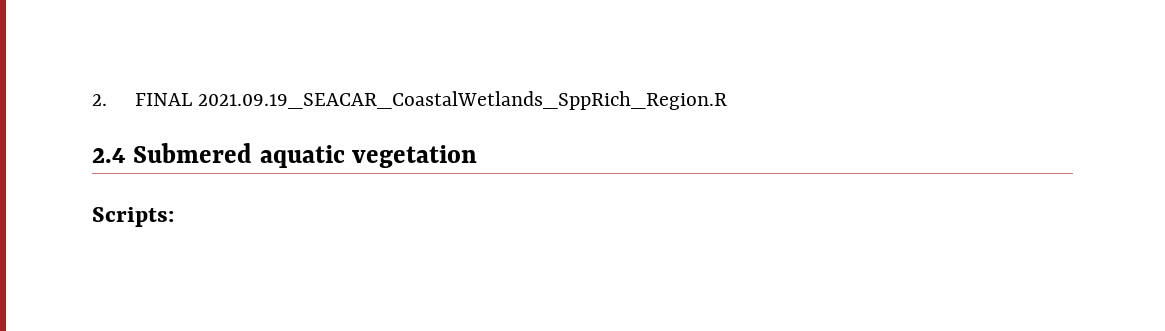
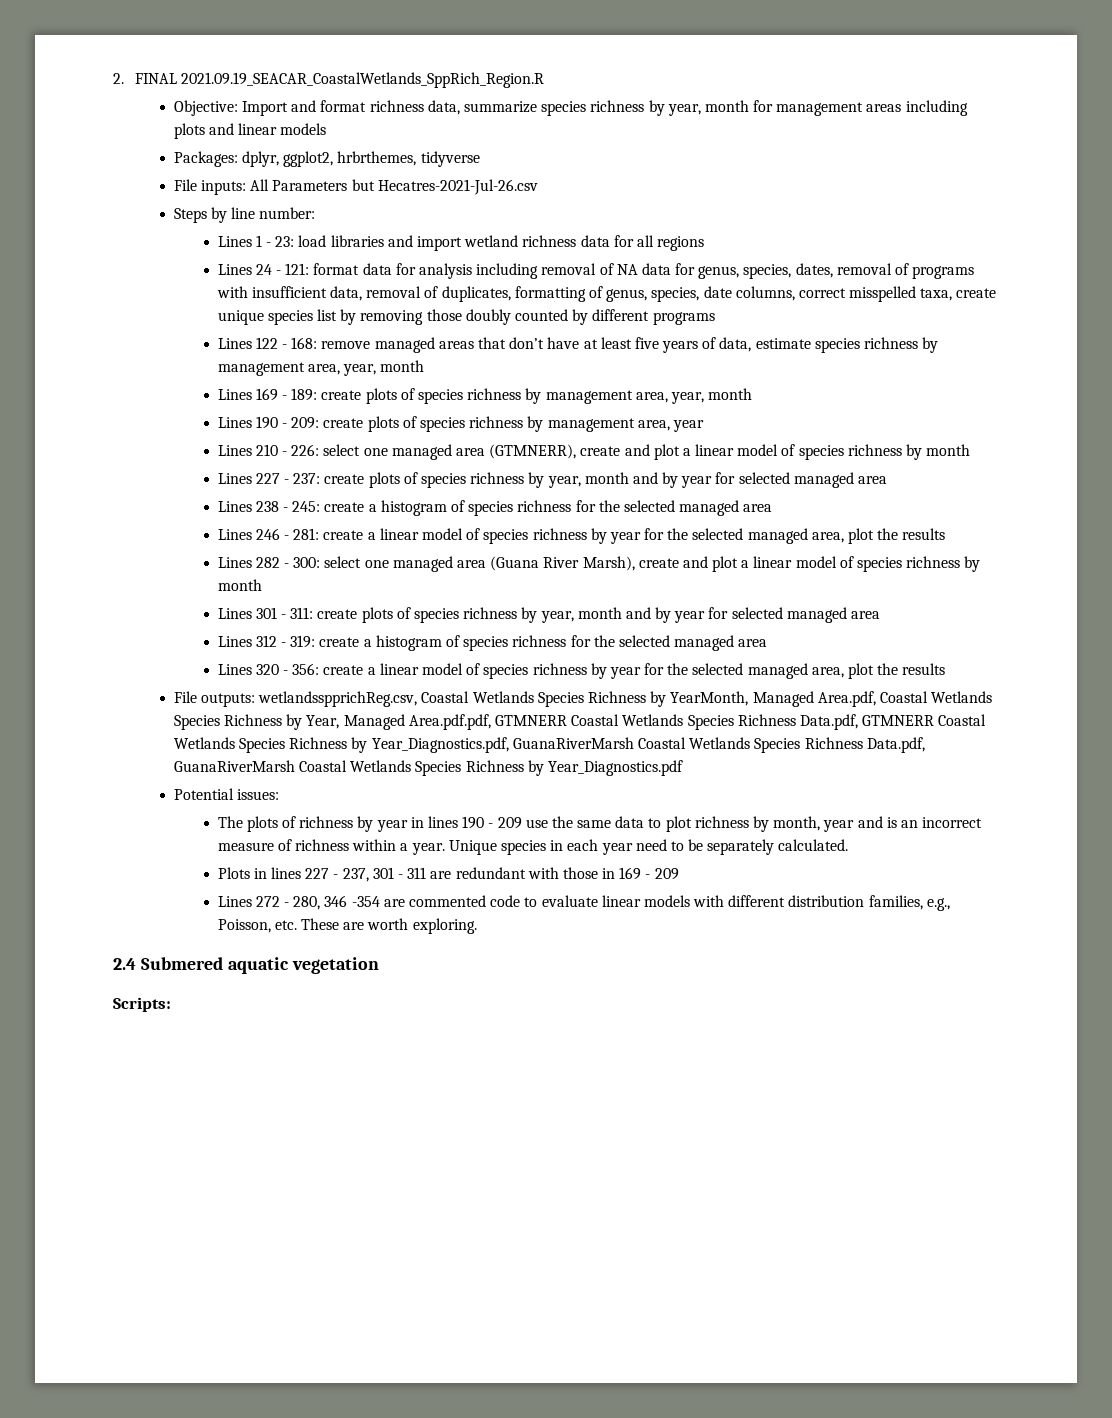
(727, 100) none -> [173,100,968,116] [173,123,327,139] [173,151,480,167] [173,179,538,195] [173,207,316,223] [217,235,705,251] [217,263,975,279] [216,286,997,302] [217,309,715,325] [217,337,939,353] [217,360,425,376] [217,388,753,404] [217,416,704,432] [217,444,971,460] [217,472,888,488] [217,500,773,516] [217,528,946,544] [217,556,981,572] [217,579,262,591] [217,607,881,623] [217,635,768,651] [217,663,946,679] [173,691,993,707] [173,714,987,730] [173,737,925,753] [173,760,683,776] [173,788,280,800] [217,816,983,832] [217,839,849,855] [217,867,679,882] [217,895,950,911] [217,918,477,934] // Objective: Import and format richness data, summarize species richness by year, month for management areas including plots and linear models // Packages: dplyr, ggplot2, hrbrthemes, tidyverse // File inputs: All Parameters but Hecatres-2021-Jul-26.csv // Steps by line number: // Lines 1 - 23: load libraries and import wetland richness data for all regions // Lines 24 - 121: format data for analysis including removal of NA data for genus, species, dates, removal of programs with insufficient data, removal of duplicates, formatting of genus, species, date columns, correct misspelled taxa, create unique species list by removing those doubly counted by different programs // Lines 122 - 168: remove managed areas that don’t have at least five years of data, estimate species richness by management area, year, month // Lines 169 - 189: create plots of species richness by management area, year, month // Lines 190 - 209: create plots of species richness by management area, year // Lines 210 - 226: select one managed area (GTMNERR), create and plot a linear model of species richness by month // Lines 227 - 237: create plots of species richness by year, month and by year for selected managed area // Lines 238 - 245: create a histogram of species richness for the selected managed area // Lines 246 - 281: create a linear model of species richness by year for the selected managed area, plot the results // Lines 282 - 300: select one managed area (Guana River Marsh), create and plot a linear model of species richness by month // Lines 301 - 311: create plots of species richness by year, month and by year for selected managed area // Lines 312 - 319: create a histogram of species richness for the selected managed area // Lines 320 - 356: create a linear model of species richness by year for the selected managed area, plot the results // File outputs: wetlandsspprichReg.csv, Coastal Wetlands Species Richness by YearMonth, Managed Area.pdf, Coastal Wetlands Species Richness by Year, Managed Area.pdf.pdf, GTMNERR Coastal Wetlands Species Richness Data.pdf, GTMNERR Coastal Wetlands Species Richness by Year_Diagnostics.pdf, GuanaRiverMarsh Coastal Wetlands Species Richness Data.pdf, GuanaRiverMarsh Coastal Wetlands Species Richness by Year_Diagnostics.pdf // Potential issues: // The plots of richness by year in lines 190 - 209 use the same data to plot richness by month, year and is an incorrect measure of richness within a year. Unique species in each year need to be separately calculated. // Plots in lines 227 - 237, 301 - 311 are redundant with those in 169 - 209 // Lines 272 - 280, 346 -354 are commented code to evaluate linear models with different distribution families, e.g., Poisson, etc. These are worth exploring.

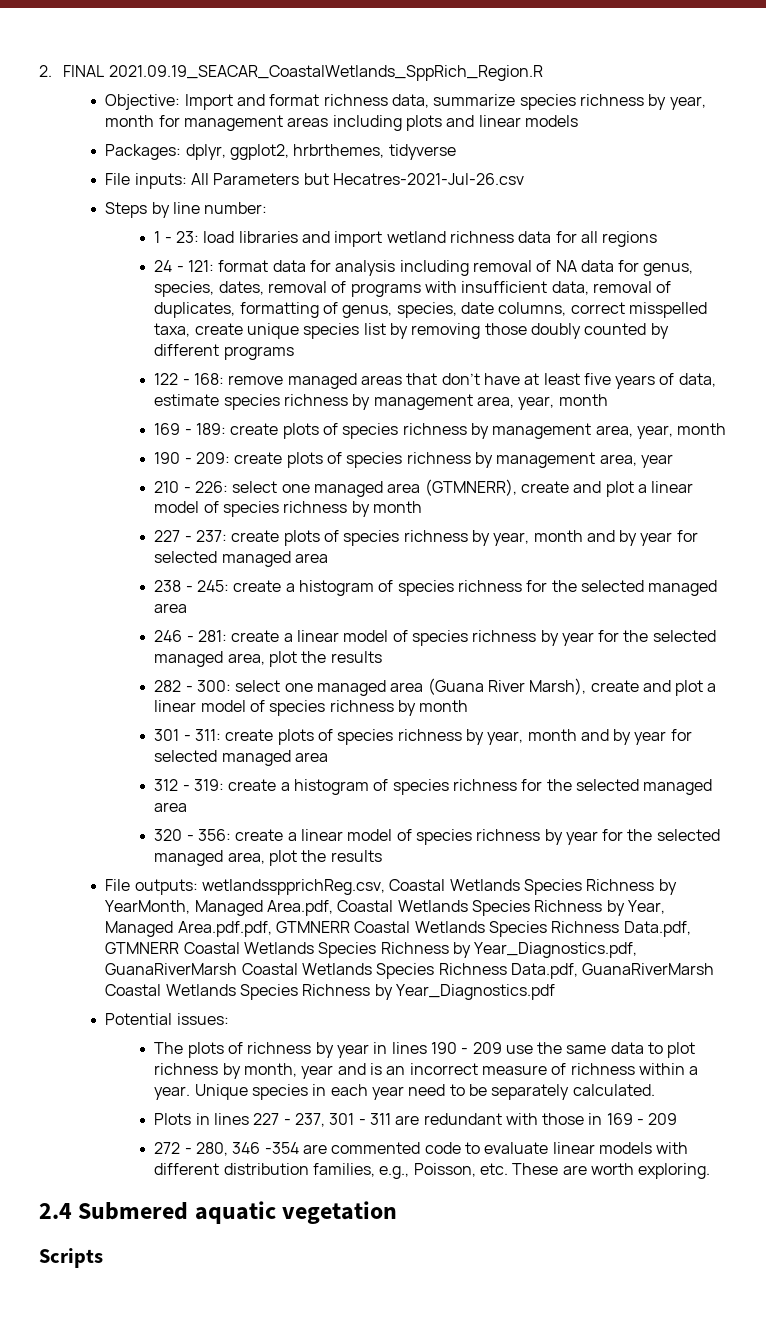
[217,236,252,247] Lines -> (268, 208) none
[217,264,252,275] Lines -> (658, 239) none
[217,338,252,349] Lines -> (294, 353) none
[217,389,252,400] Lines -> (608, 400) none
[217,417,252,428] Lines -> (727, 429) none
[217,445,252,456] Lines -> (673, 461) none
[217,473,252,484] Lines -> (422, 507) none
[217,501,252,512] Lines -> (328, 558) none
[217,529,252,540] Lines -> (188, 608) none
[217,557,252,568] Lines -> (382, 657) none
[217,608,252,619] Lines -> (469, 706) none
[217,636,252,647] Lines -> (328, 757) none
[217,664,252,675] Lines -> (188, 807) none
[217,896,252,907] Lines -> (678, 1119) none
[113,997,171,1012] Scripts: -> [39,1248,103,1268] Scripts

